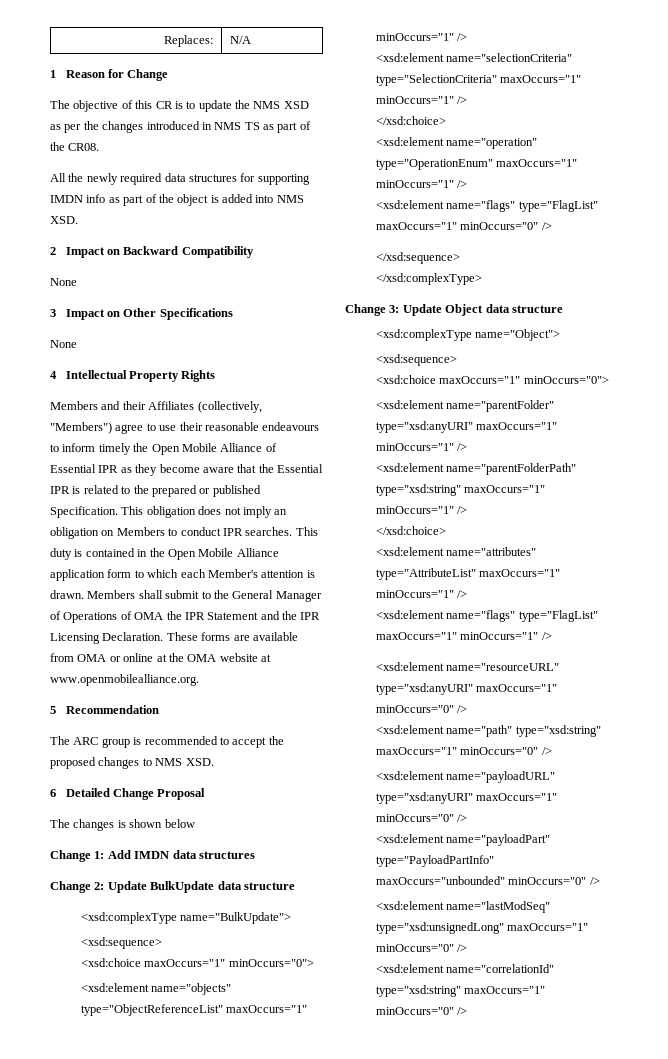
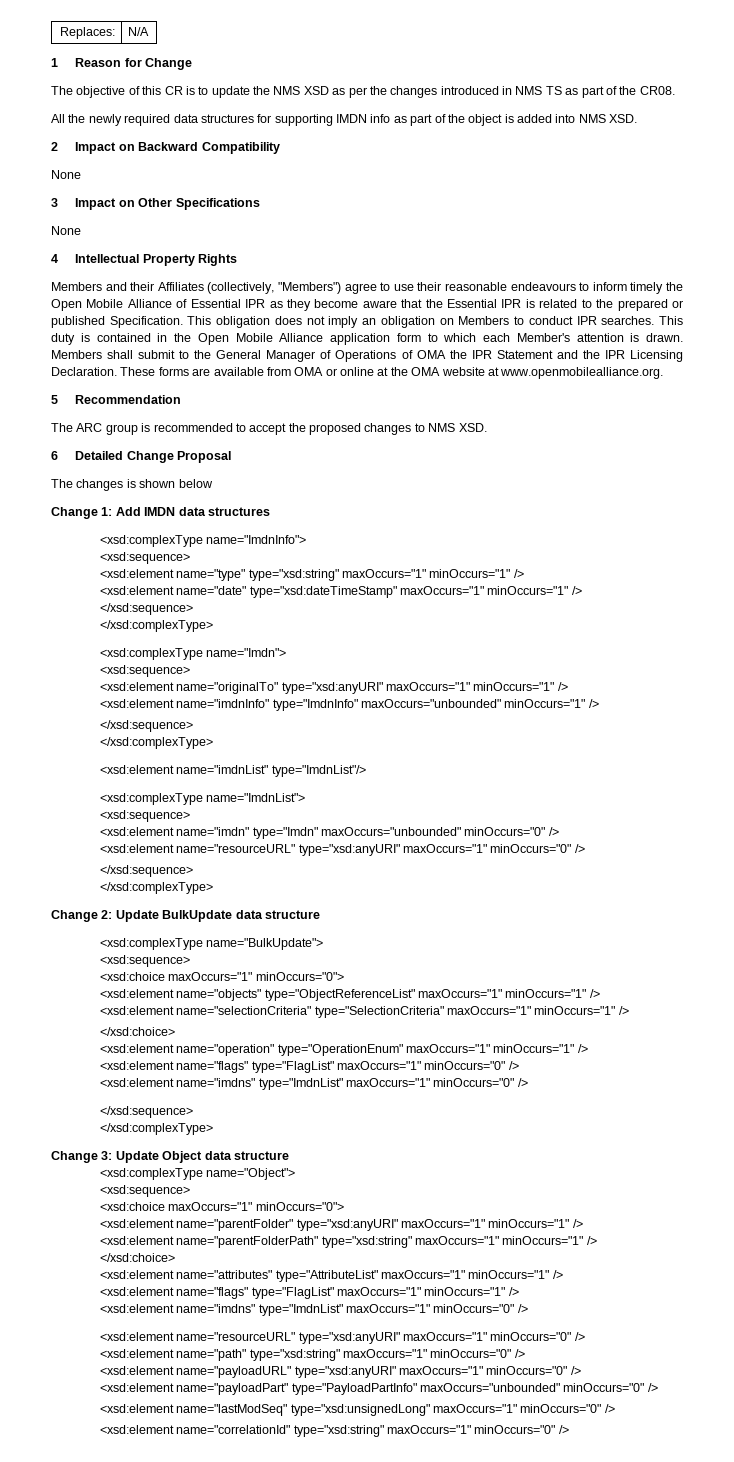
(255, 855) none -> [99,535,307,547] [99,552,190,564] [99,569,524,581] [99,586,582,598] [99,603,193,615] [99,620,213,632] [99,648,287,660] [99,665,190,677] [99,682,568,694] [99,699,599,711] [99,720,193,732] [99,737,213,749] [99,765,366,777] [99,793,306,805] [99,810,190,822] [99,827,559,839] [99,844,585,856] [99,865,193,877] [99,882,213,894] // <xsd:complexType name="ImdnInfo"> // <xsd:sequence> // <xsd:element name="type" type="xsd:string" maxOccurs="1" minOccurs="1" /> // <xsd:element name="date" type="xsd:dateTimeStamp" maxOccurs="1" minOccurs="1" /> // </xsd:sequence> // </xsd:complexType> // <xsd:complexType name="Imdn"> // <xsd:sequence> // <xsd:element name="originalTo" type="xsd:anyURI" maxOccurs="1" minOccurs="1" /> // <xsd:element name="imdnInfo" type="ImdnInfo" maxOccurs="unbounded" minOccurs="1" /> // </xsd:sequence> // </xsd:complexType> // <xsd:element name="imdnList" type="ImdnList"/> // <xsd:complexType name="ImdnList"> // <xsd:sequence> // <xsd:element name="imdn" type="Imdn" maxOccurs="unbounded" minOccurs="0" /> // <xsd:element name="resourceURL" type="xsd:anyURI" maxOccurs="1" minOccurs="0" /> // </xsd:sequence> // </xsd:complexType>
(552, 226) none -> [99,1078,528,1090] // <xsd:element name="imdns" type="ImdnList" maxOccurs="1" minOccurs="0" />
(552, 636) none -> [99,1304,528,1316] // <xsd:element name="imdns" type="ImdnList" maxOccurs="1" minOccurs="0" />

